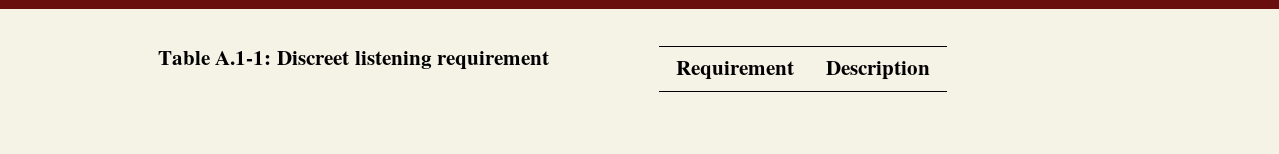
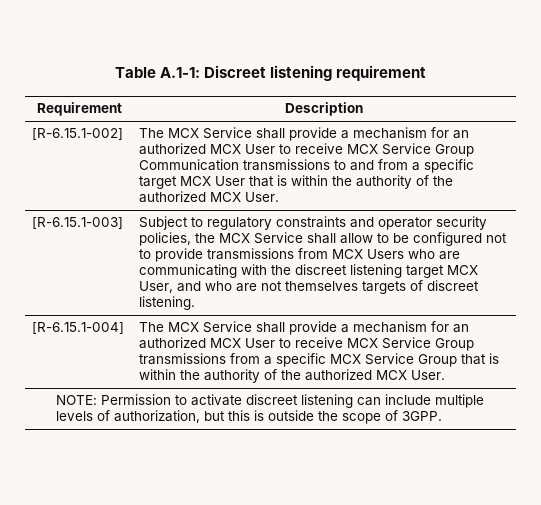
(930, 70) none -> [32,128,124,140] [139,127,470,141] [139,143,475,157] [139,159,475,173] [139,175,454,189] [139,191,280,203] [32,217,124,229] [139,216,488,230] [139,232,508,246] [139,248,461,262] [139,264,479,278] [139,280,480,294] [139,296,196,310] [32,322,125,334] [139,321,470,335] [139,337,475,351] [139,353,500,367] [139,369,446,383] [56,394,485,408] [56,410,443,424] // [R-6.15.1-002] | The MCX Service shall provide a mechanism for an authorized MCX User to receive MCX Service Group Communication transmissions to and from a specific target MCX User that is within the authority of the authorized MCX User. // [R-6.15.1-003] | Subject to regulatory constraints and operator security policies, the MCX Service shall allow to be configured not to provide transmissions from MCX Users who are communicating with the discreet listening target MCX User, and who are not themselves targets of discreet listening. // [R-6.15.1-004] | The MCX Service shall provide a mechanism for an authorized MCX User to receive MCX Service Group transmissions from a specific MCX Service Group that is within the authority of the authorized MCX User. // NOTE: Permission to activate discreet listening can include multiple levels of authorization, but this is outside the scope of 3GPP.

